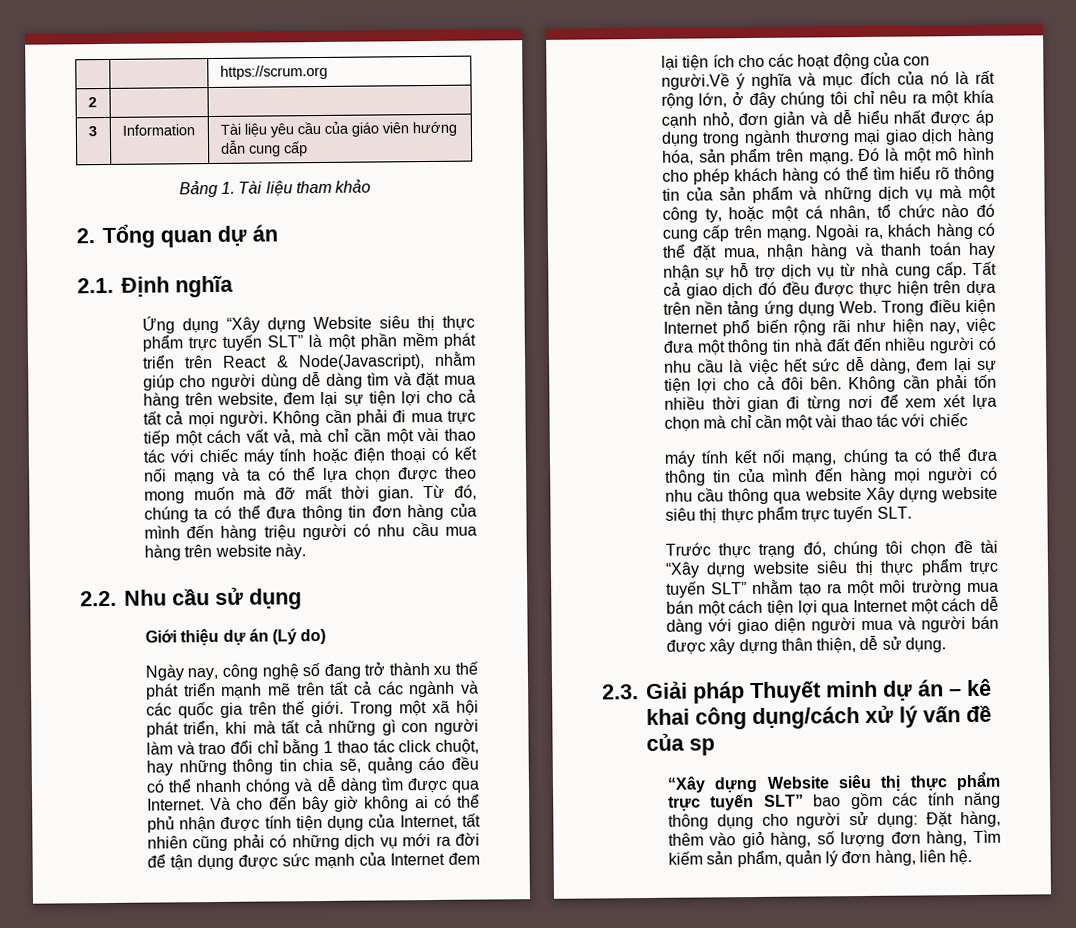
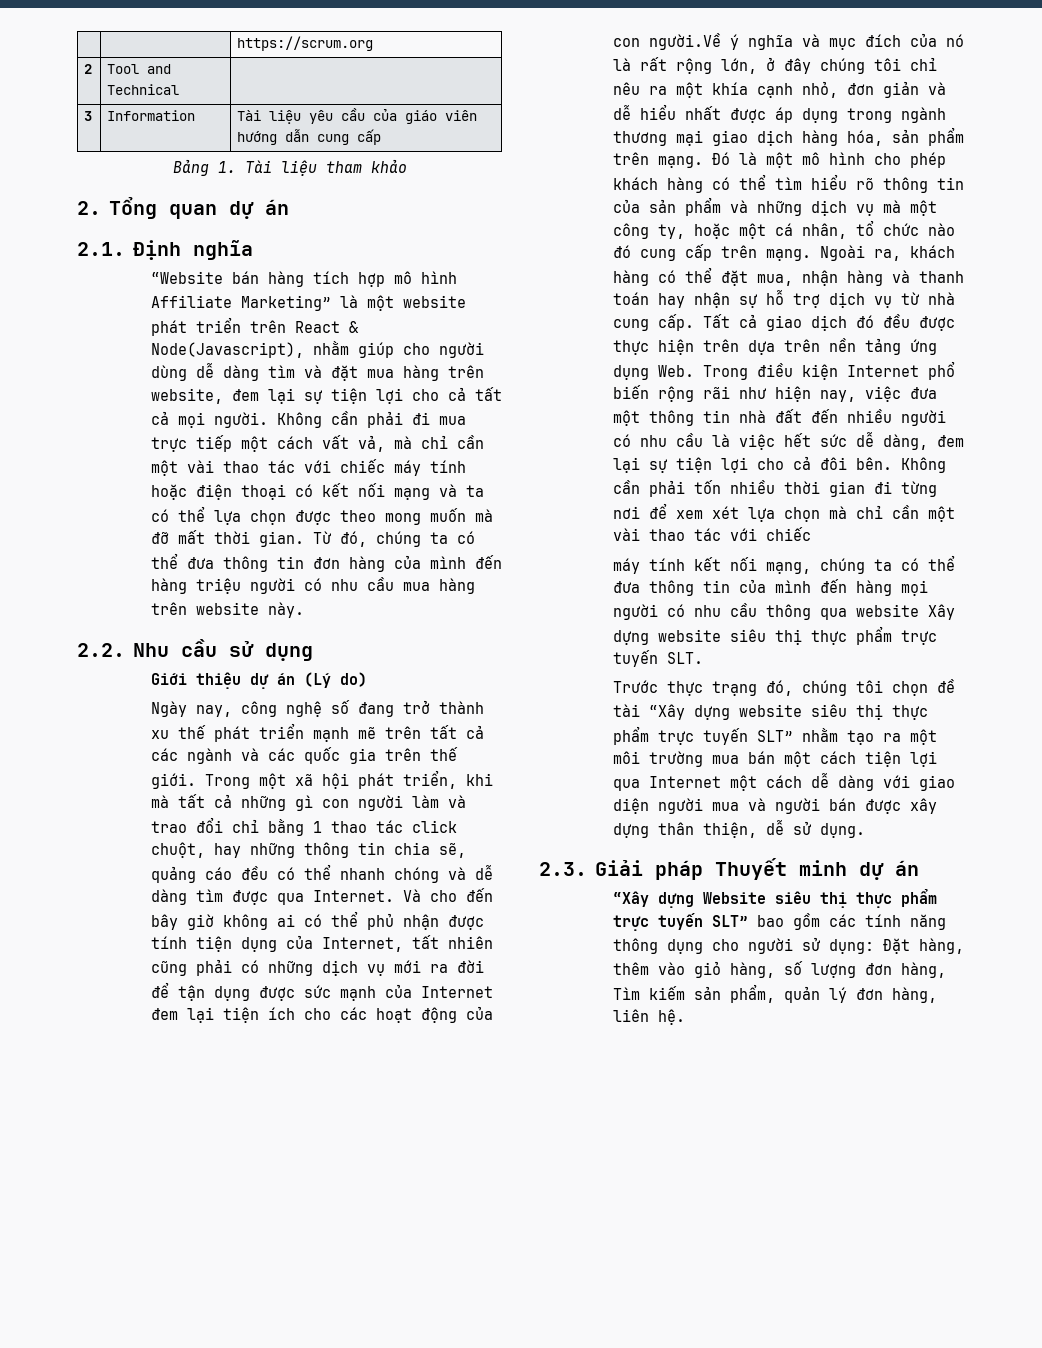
(97, 102) none -> [107,64,172,74] [107,84,180,95] Tool and Technical
[141,315,475,334] [141,332,438,352] Ứng dụng “Xây dựng Website siêu thị thực phẩm trực tuyến SLT” là một phần mềm -> [150,271,457,287] [150,295,466,311] “Website bán hàng tích hợp mô hình Affiliate Marketing” là một website
[949,678,992,697] [646,705,992,730] [646,733,715,756] – kê khai công dụng/cách xử lý vấn đề của sp -> (919, 868) none

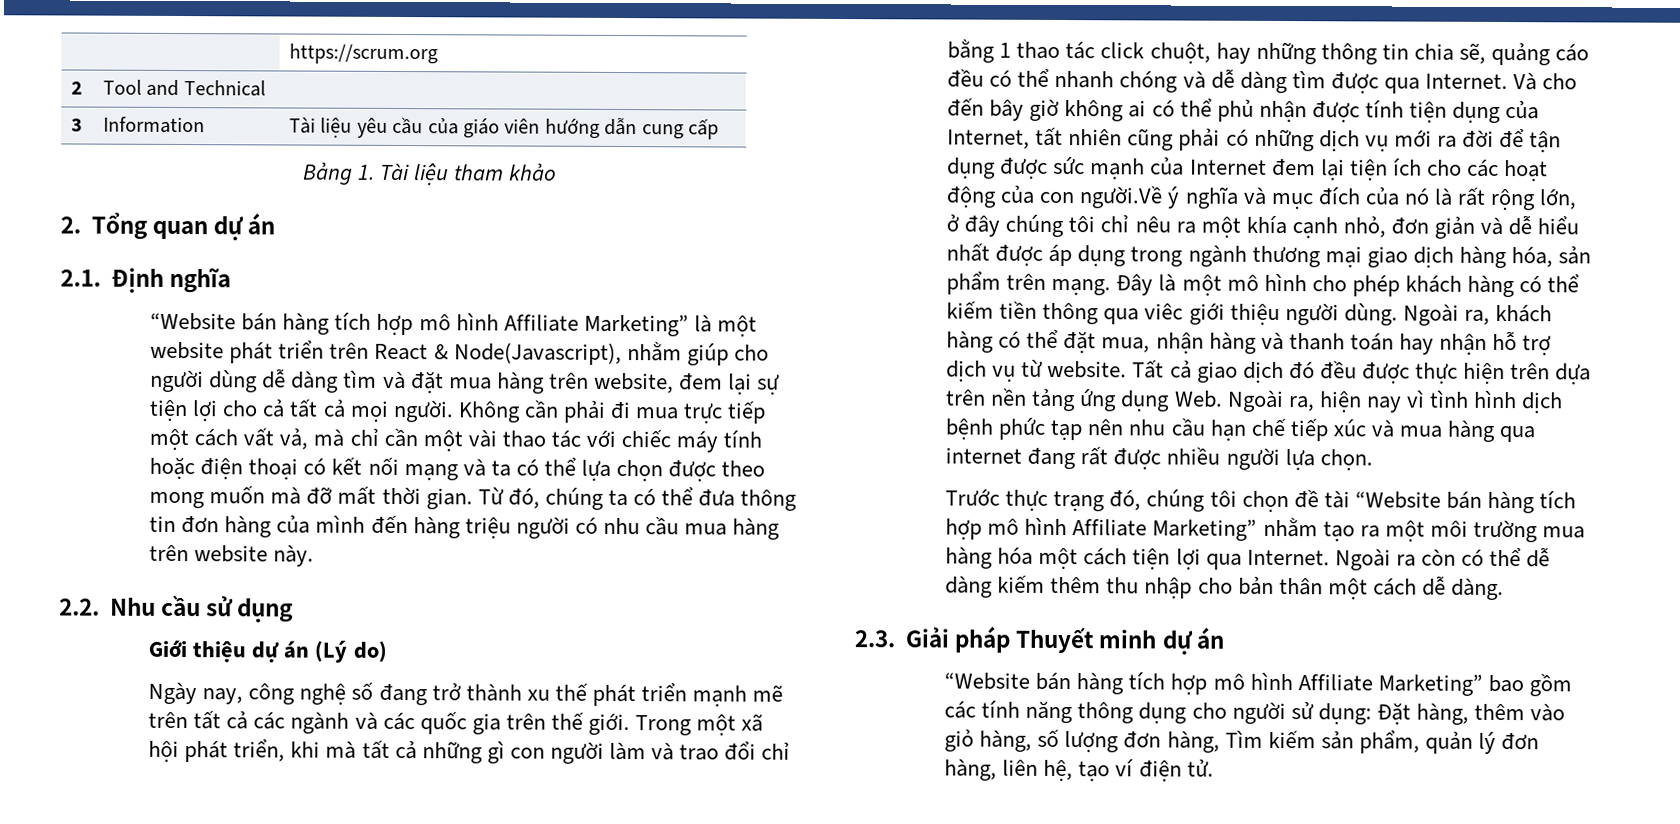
[711,152,730,165] Đó -> [1116,274,1154,296] Đây
[774,174,964,193] [612,197,937,216] [612,220,955,239] [612,244,811,261] tìm hiểu rõ thông tin của sản phẩm và những dịch vụ mà một công ty, hoặc một cá nhân, tổ chức nào đó cung cấp trên mạng. -> [946,300,1398,326] kiếm tiền thông qua viêc giới thiệu người dùng.
[738,294,757,308] sự -> (1487, 344) none
[927,292,955,305] [612,314,694,331] nhà cung cấp. -> [1047,360,1128,379] website.
[702,361,955,380] [612,385,937,402] [612,409,946,426] [612,432,964,450] [612,456,946,473] [612,480,937,497] [612,503,955,522] [612,527,811,541] [612,555,955,574] [612,579,928,596] [612,603,955,620] [612,626,937,645] [612,650,703,667] Trong điều kiện Internet phổ biến rộng rãi như hiện nay, việc đưa một thông tin nhà đất đến nhiều người có nhu cầu là việc hết sức dễ dàng, đem lại sự tiện lợi cho cả đôi bên. Không cần phải tốn nhiều thời gian đi từng nơi để xem xét lựa chọn mà chỉ cần một vài thao tác với chiếc // máy tính kết nối mạng, chúng ta có thể đưa thông tin của mình đến hàng mọi người có nhu cầu thông qua website Xây dựng website siêu thị thực phẩm trực tuyến SLT. -> [1227,389,1564,414] [945,417,1536,443] [945,446,1373,471] Ngoài ra, hiện nay vì tình hình dịch bệnh phức tạp nên nhu cầu hạn chế tiếp xúc và mua hàng qua internet đang rất được nhiều người lựa chọn.
[648,704,928,720] [612,726,793,745] “Xây dựng website siêu thị thực phẩm trực tuyến SLT” -> [1354,490,1577,514] [945,517,1258,541] “Website bán hàng tích hợp mô hình Affiliate Marketing”
[747,751,775,764] bán -> [945,546,1034,569] hàng hóa
[648,773,955,791] [612,798,937,814] [612,820,865,838] Internet một cách dễ dàng với giao diện người mua và người bán được xây dựng thân thiện, dễ sử dụng. -> [1246,546,1551,571] [945,574,1504,601] Internet. Ngoài ra còn có thể dễ dàng kiếm thêm thu nhập cho bản thân một cách dễ dàng.
[612,889,937,908] [612,913,748,931] “Xây dựng Website siêu thị thực phẩm trực tuyến SLT” -> [944,671,1483,696] “Website bán hàng tích hợp mô hình Affiliate Marketing”
[657,1009,685,1025] hệ. -> [1043,758,1214,782] hệ, tạo ví điện tử.

